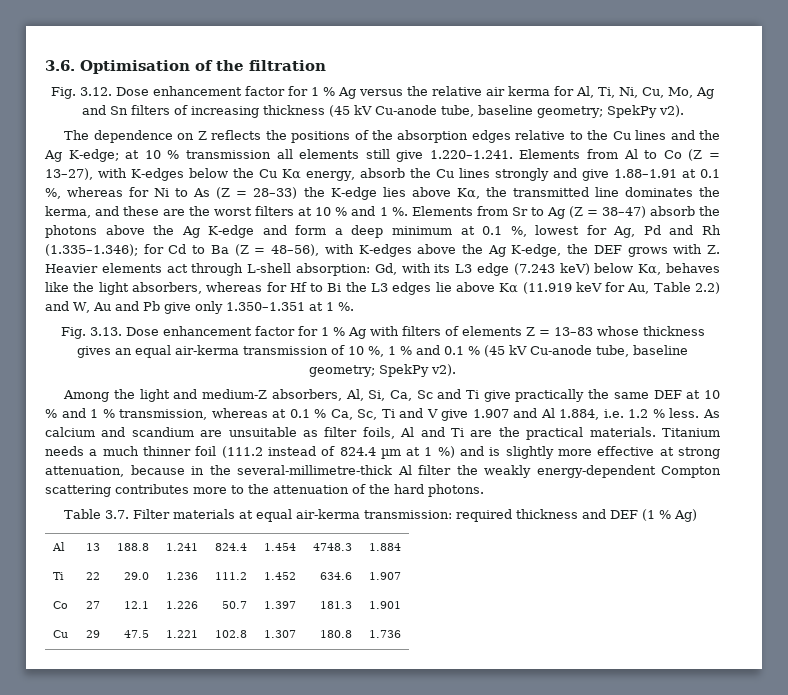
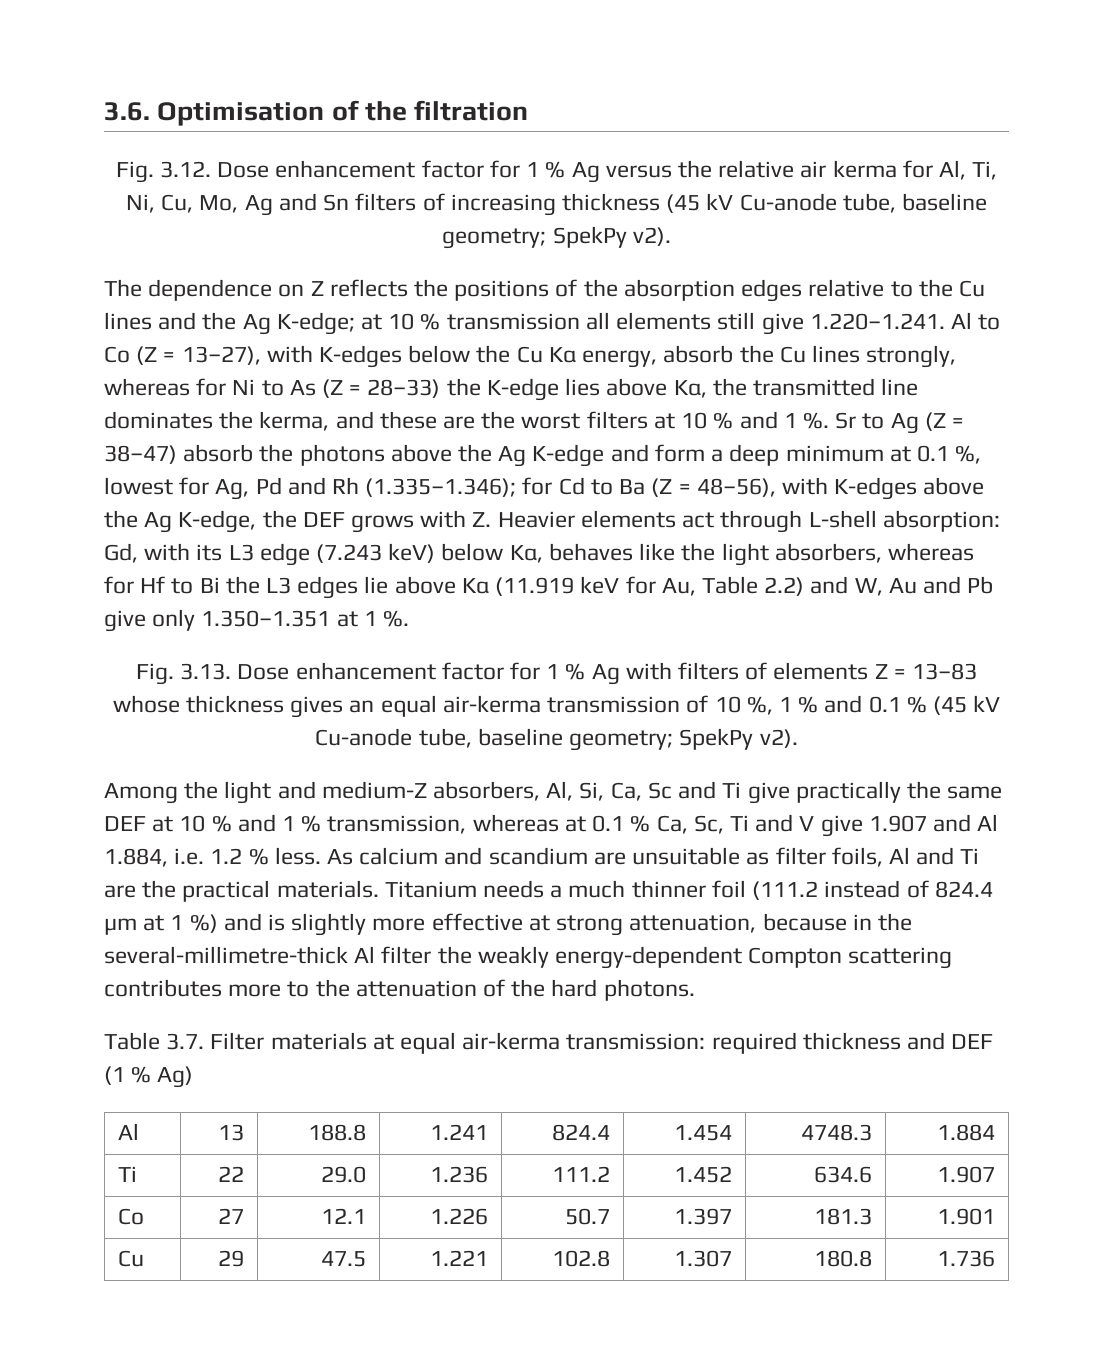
[519,149,619,159] Elements from -> (945, 321) none
[494,168,721,181] [45,188,61,199] strongly and give 1.88–1.91 at 0.1 %, -> [866,345,957,368] strongly,
[411,206,508,216] Elements from -> (829, 420) none

